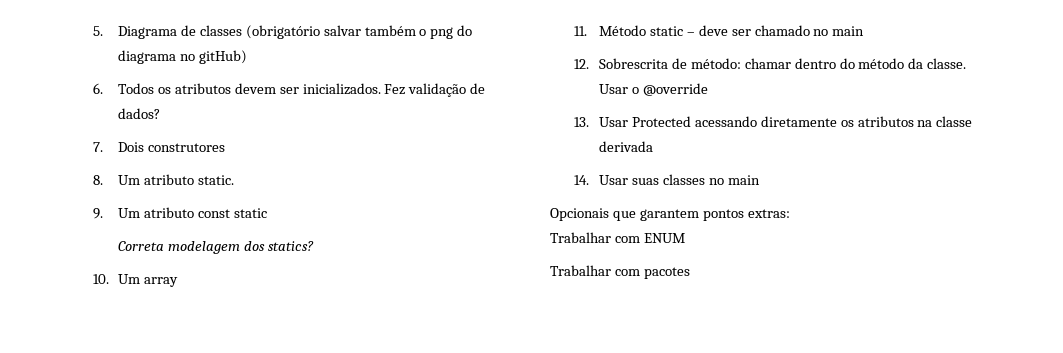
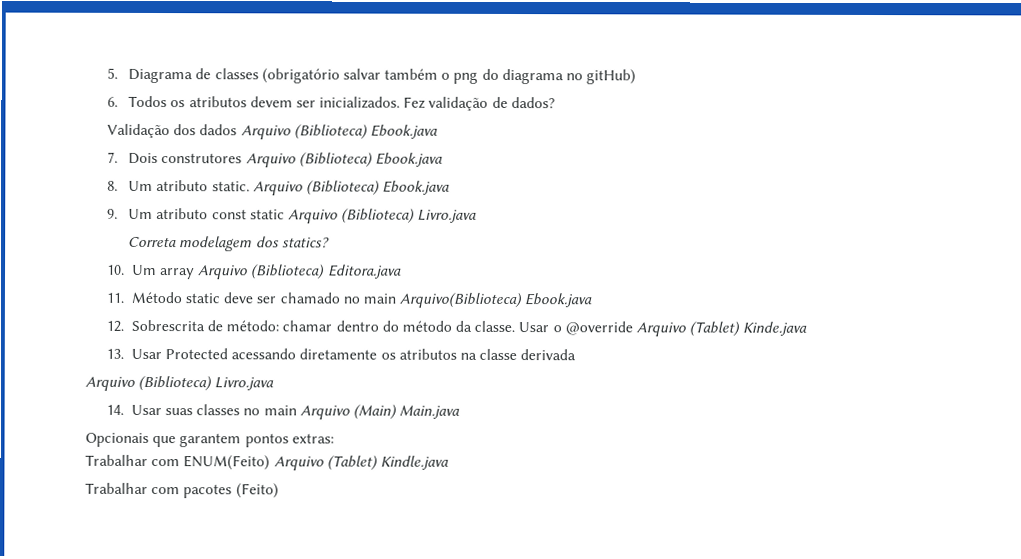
(160, 113) none -> [107,123,438,140] // Validação dos dados Arquivo (Biblioteca) Ebook.java
(225, 147) none -> [245,152,443,168] Arquivo (Biblioteca) Ebook.java
(234, 180) none -> [252,180,451,196] Arquivo (Biblioteca) Ebook.java
(267, 213) none -> [287,208,478,224] Arquivo (Biblioteca) Livro.java
(178, 282) none -> [197,264,402,280] Arquivo (Biblioteca) Editora.java
[686,32,695,36] – -> (221, 298) none
(865, 31) none -> [399,292,593,309] Arquivo(Biblioteca) Ebook.java
(708, 89) none -> [636,321,808,337] Arquivo (Tablet) Kinde.java
(653, 146) none -> [85,375,275,392] // Arquivo (Biblioteca) Livro.java
(760, 180) none -> [299,404,461,420] Arquivo (Main) Main.java
[643,233,685,243] ENUM -> [183,455,449,471] ENUM(Feito) Arquivo (Tablet) Kindle.java
(690, 273) none -> [235,483,279,499] (Feito)

